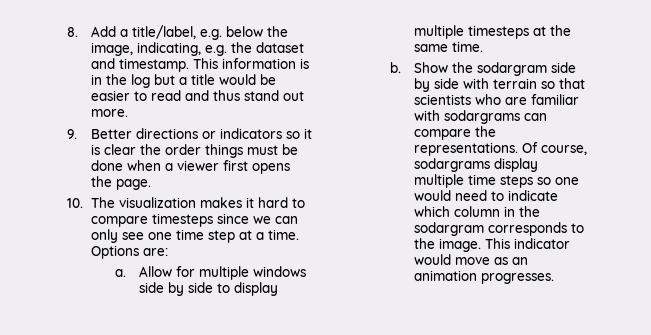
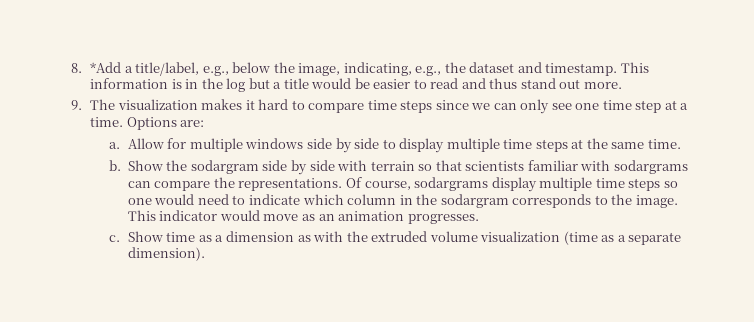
[90,26,116,37] Add -> [89,62,121,73] *Add
[199,29,222,40] e.g. -> [202,66,229,76] e.g.,
[204,45,227,56] e.g. -> [415,66,442,76] e.g.,
[90,128,312,139] [90,144,298,158] [90,160,290,174] [90,176,151,190] [67,198,83,208] Better directions or indicators so it is clear the order things must be done when a viewer first opens the page. // 10. -> (82, 105) none
[151,213,213,227] timesteps -> [367,100,433,113] time steps
[467,25,529,39] timesteps -> [503,139,568,152] time steps
[474,94,527,105] who are -> (525, 166) none
(554, 278) none -> [108,231,682,245] [127,247,205,261] // c. Show time as a dimension as with the extruded volume visualization (time as a separate dimension).

